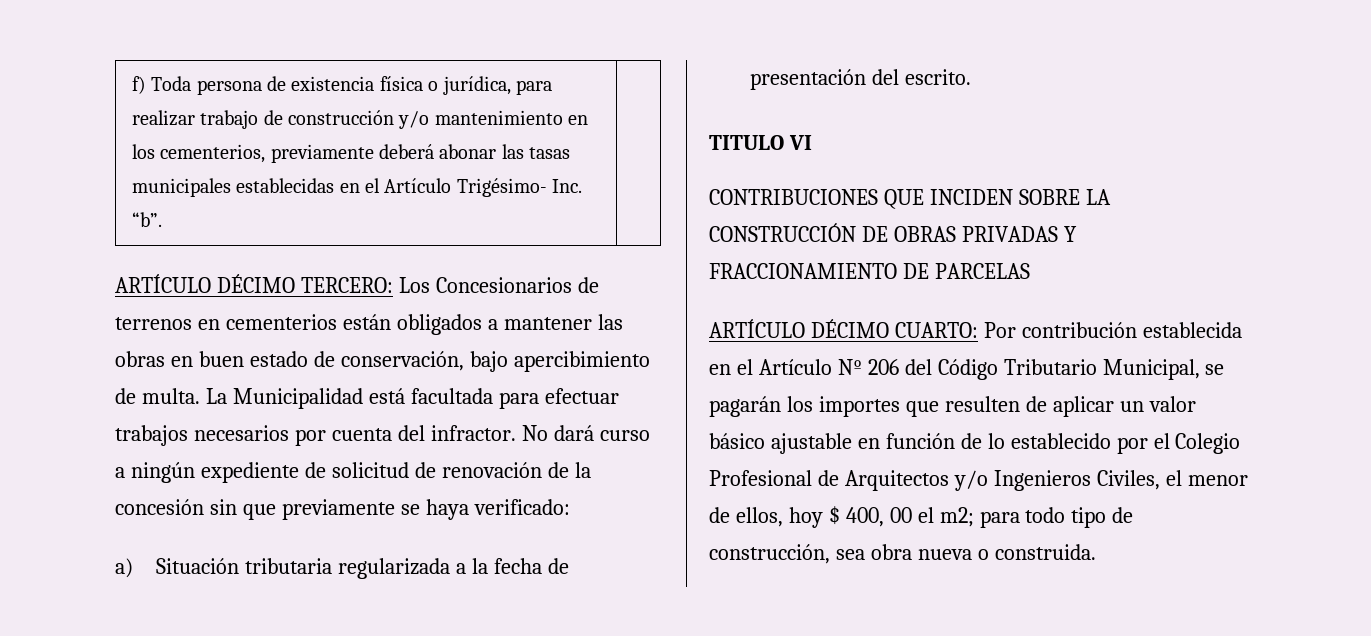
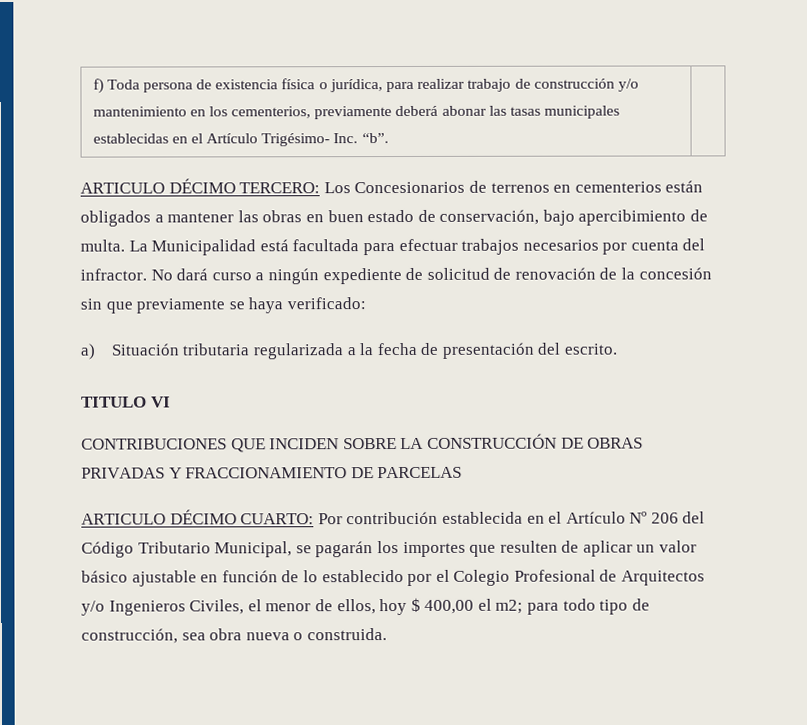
[115,274,211,293] ARTÍCULO -> [80,182,165,194] ARTICULO
[709,319,805,338] ARTÍCULO -> [81,513,166,525] ARTICULO
[845,507,912,527] 400, 00 -> [424,599,475,614] 400,00

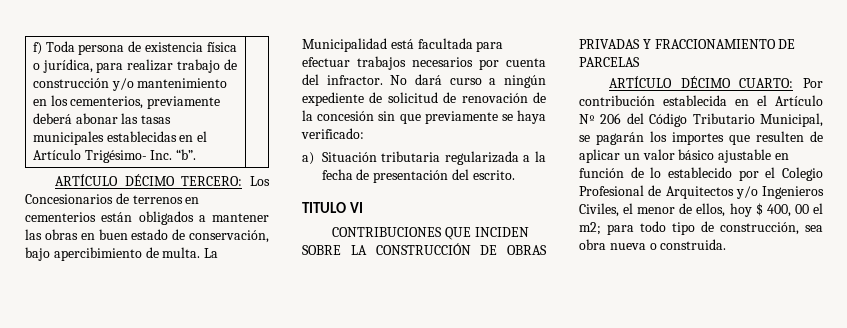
[80,182,165,194] ARTICULO -> [54,174,118,186] ARTÍCULO
[81,513,166,525] ARTICULO -> [608,76,672,88] ARTÍCULO
[424,599,475,614] 400,00 -> [766,204,809,217] 400, 00

